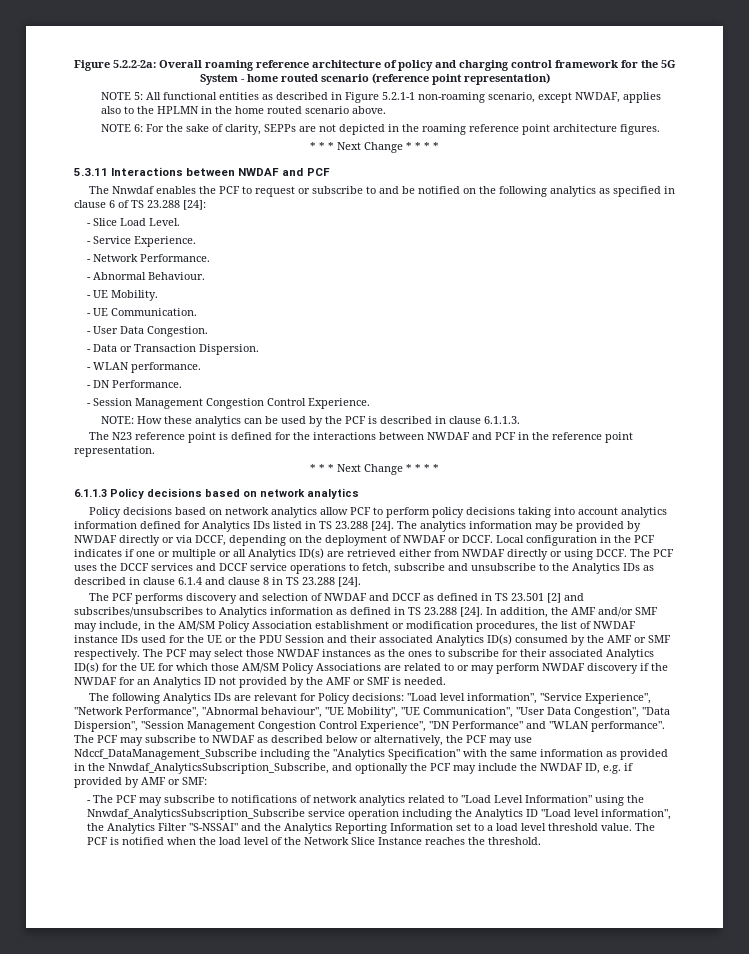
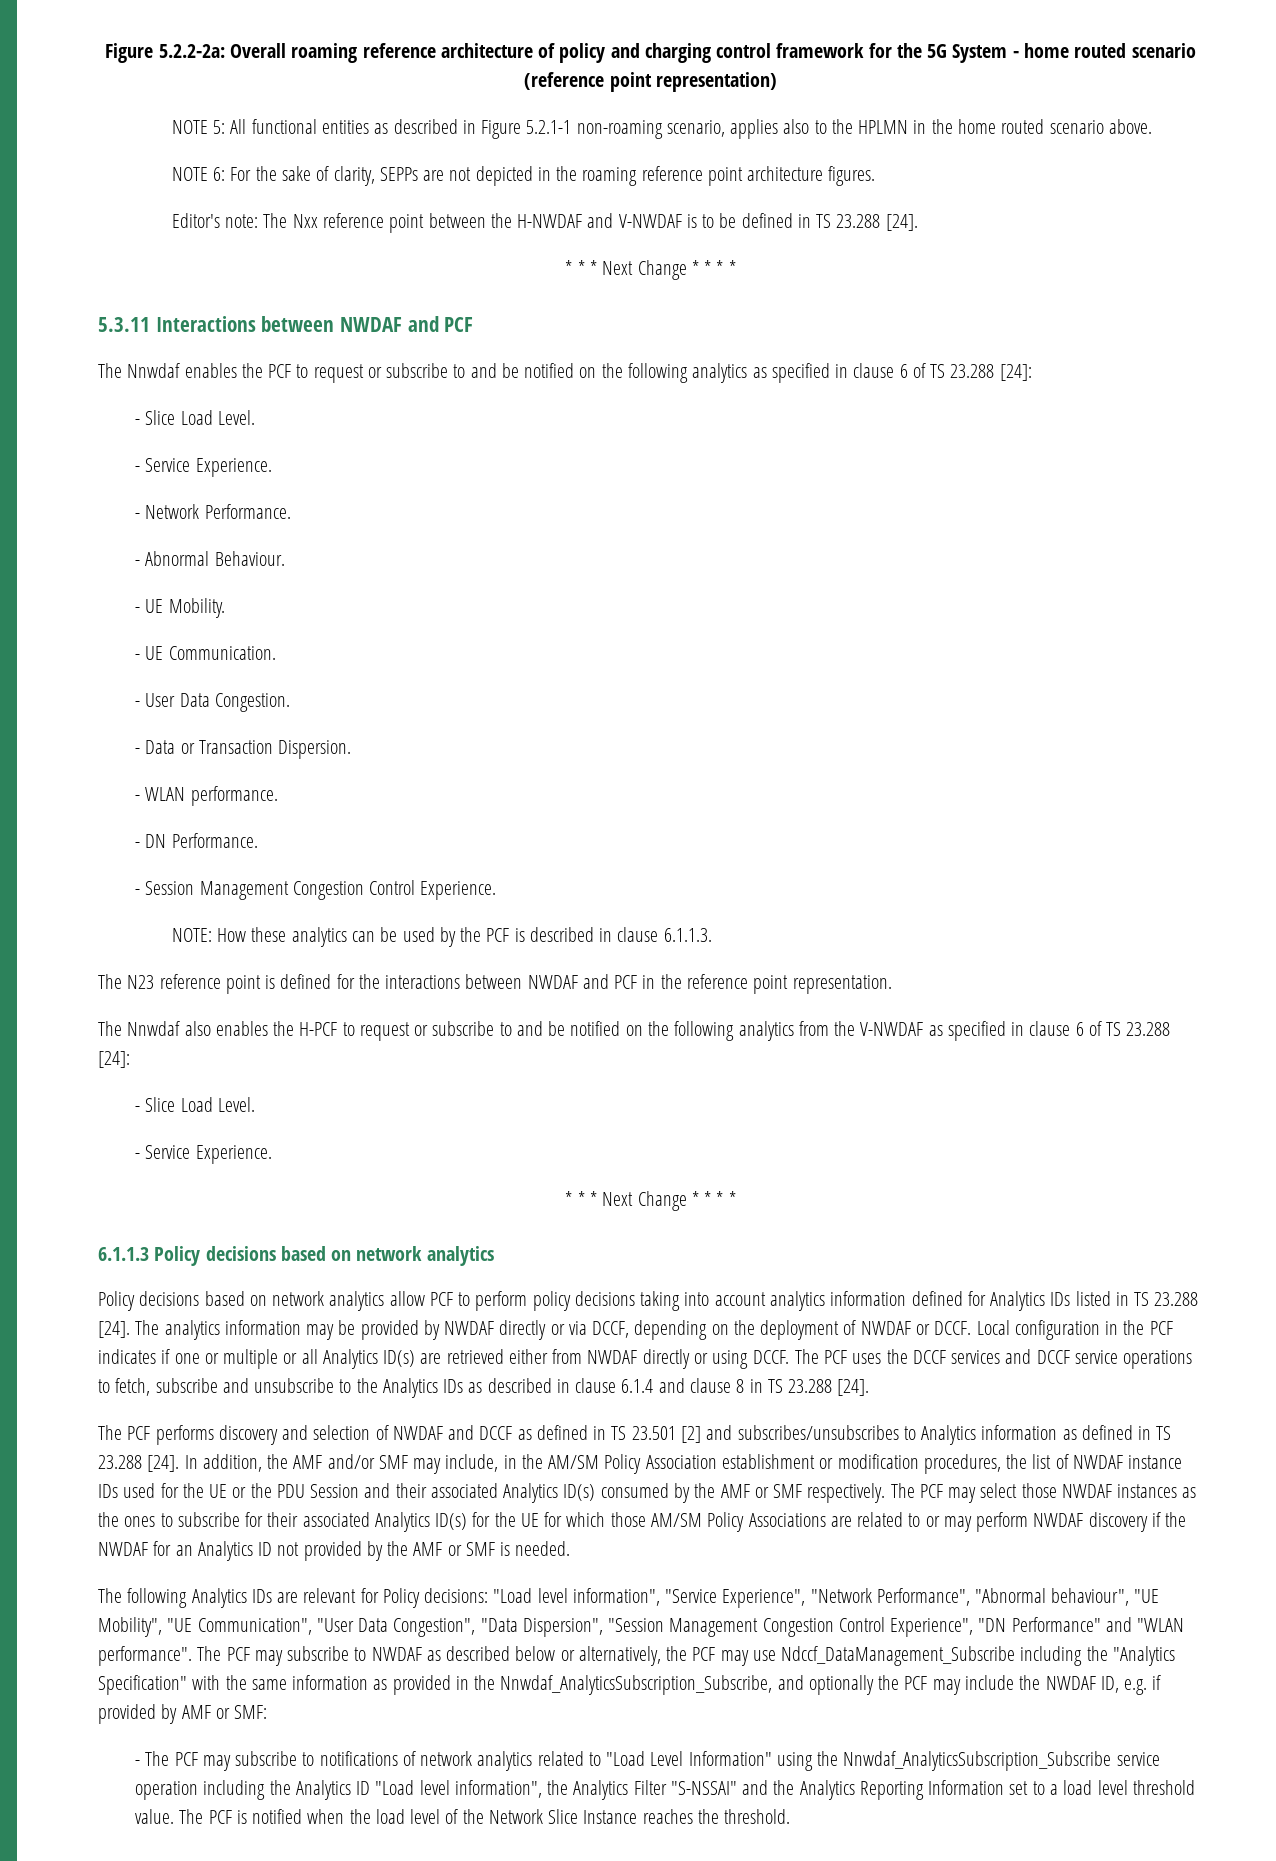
[537,92,620,103] except NWDAF, -> (725, 128) none
(660, 129) none -> [171,213,918,233] // Editor's note: The Nxx reference point between the H-NWDAF and V-NWDAF is to be defined in TS 23.288 [24].
(155, 451) none -> [98,1021,1171,1041] [98,1051,130,1068] [134,1097,255,1112] [134,1145,272,1164] // The Nnwdaf also enables the H-PCF to request or subscribe to and be notified on the following analytics from the V-NWDAF as specified in clause 6 of TS 23.288 [24]: // - Slice Load Level. // - Service Experience.

